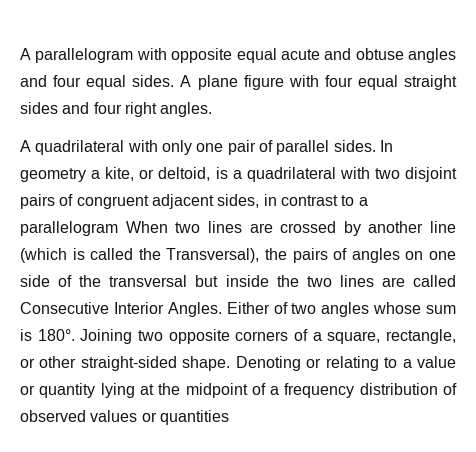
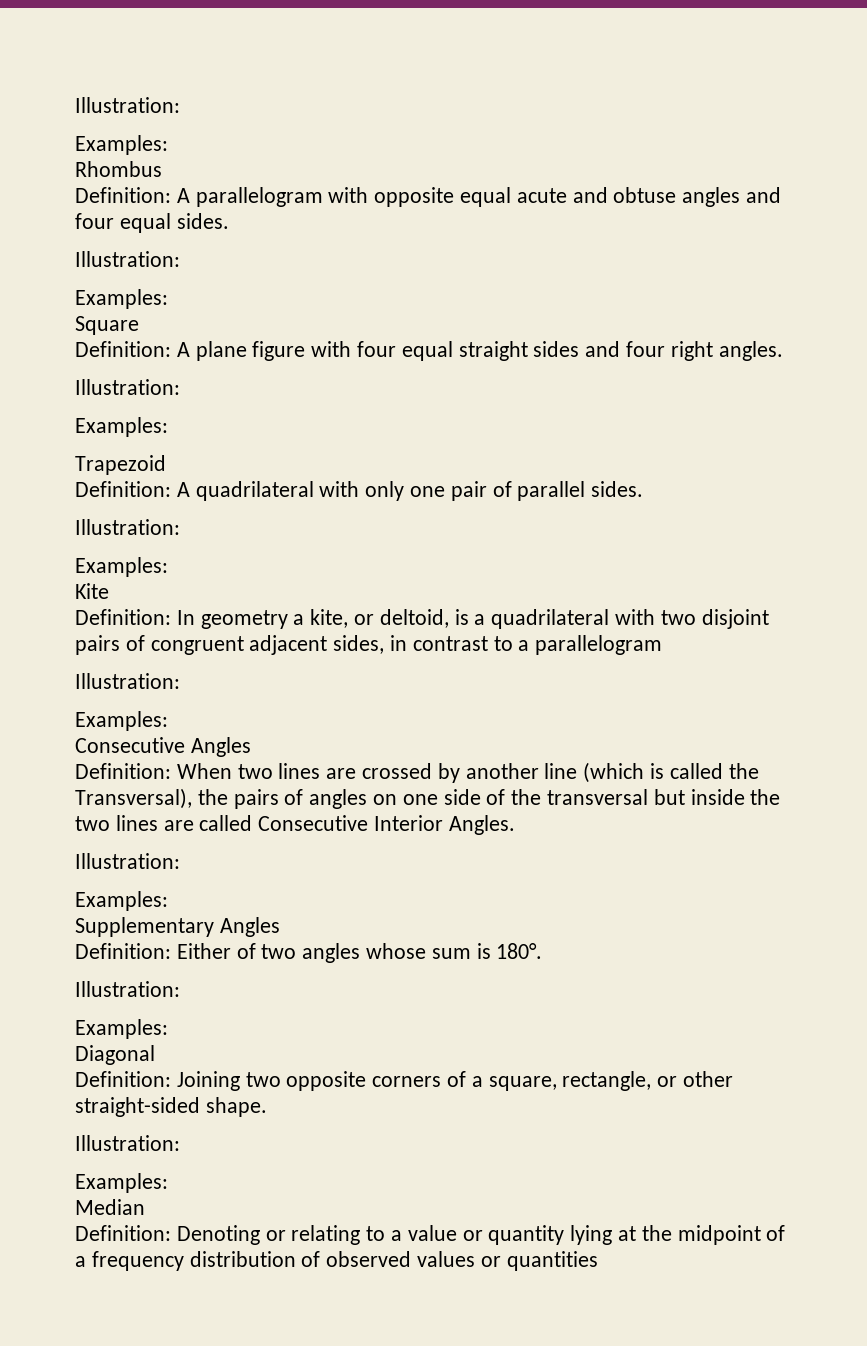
(20, 54) none -> [75,97,180,113] [75,135,168,155] [75,161,162,177] [75,187,171,203] Illustration: // Examples: // Rhombus // Definition:
(175, 81) none -> [75,251,180,267] [75,289,168,309] [75,316,139,335] [75,341,171,357] // Illustration: // Examples: // Square // Definition:
(213, 109) none -> [75,379,180,395] [75,417,168,437] [75,455,166,475] [75,481,171,497] Illustration: // Examples: // Trapezoid // Definition:
(376, 146) none -> [75,519,180,535] [75,557,168,577] [75,583,109,599] [75,609,171,625] // Illustration: // Examples: // Kite // Definition:
(118, 228) none -> [75,673,180,689] [75,711,168,731] [75,737,251,757] [75,763,171,779] // Illustration: // Examples: // Consecutive Angles // Definition:
(222, 309) none -> [75,853,180,869] [75,891,168,911] [75,917,280,937] [75,943,171,959] // Illustration: // Examples: // Supplementary Angles // Definition:
(75, 335) none -> [75,981,180,997] [75,1019,168,1039] [75,1045,155,1065] [75,1071,171,1087] // Illustration: // Examples: // Diagonal // Definition:
(231, 363) none -> [75,1135,180,1151] [75,1173,168,1193] [75,1199,145,1215] [75,1225,171,1241] // Illustration: // Examples: // Median // Definition:

